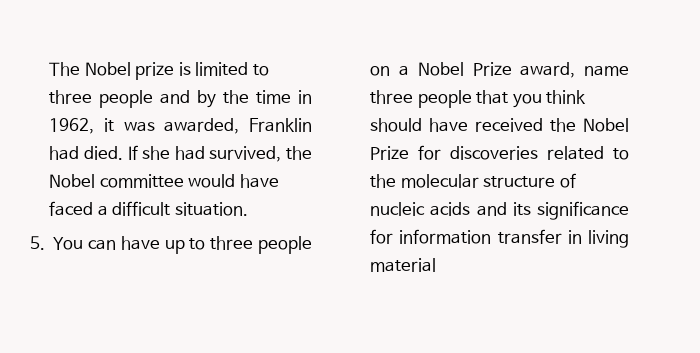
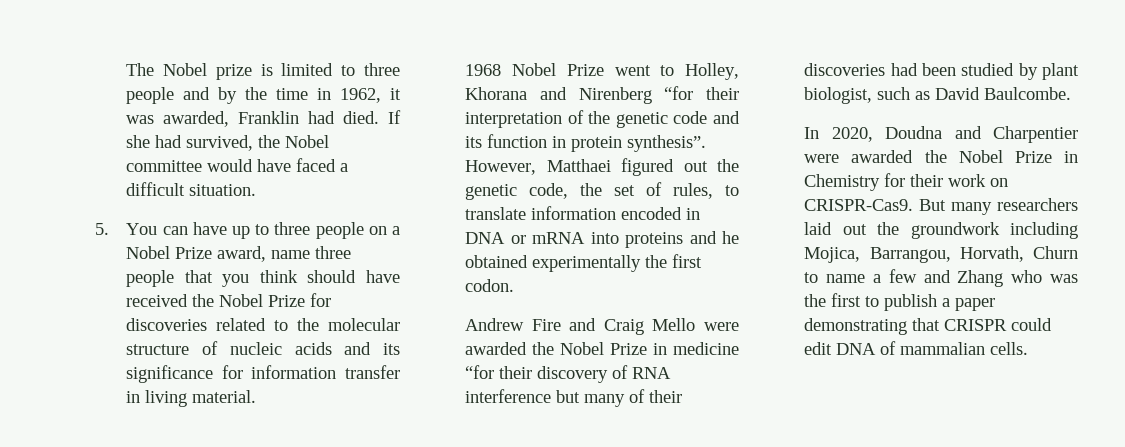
[370,258,437,272] material -> [192,390,257,403] [465,63,739,80] [465,86,739,104] [465,110,740,128] [465,134,707,152] [465,158,739,176] [465,182,739,200] [465,206,701,220] [465,231,739,248] [465,254,703,272] [465,279,515,292] [465,318,739,335] [465,342,739,355] [465,365,672,383] [465,389,683,407] [804,63,1079,80] [804,87,1072,104] [804,126,1078,143] [804,150,1078,163] [804,173,1009,191] [804,198,1078,215] [804,222,1078,239] [804,246,1078,263] [804,269,1078,287] [804,293,996,311] [804,318,1053,335] [804,341,1029,355] material. // 1968 Nobel Prize went to Holley, Khorana and Nirenberg “for their interpretation of the genetic code and its function in protein synthesis”. However, Matthaei figured out the genetic code, the set of rules, to translate information encoded in DNA or mRNA into proteins and he obtained experimentally the first codon. // Andrew Fire and Craig Mello were awarded the Nobel Prize in medicine “for their discovery of RNA interference but many of their discoveries had been studied by plant biologist, such as David Baulcombe. // In 2020, Doudna and Charpentier were awarded the Nobel Prize in Chemistry for their work on CRISPR-Cas9. But many researchers laid out the groundwork including Mojica, Barrangou, Horvath, Churn to name a few and Zhang who was the first to publish a paper demonstrating that CRISPR could edit DNA of mammalian cells.

